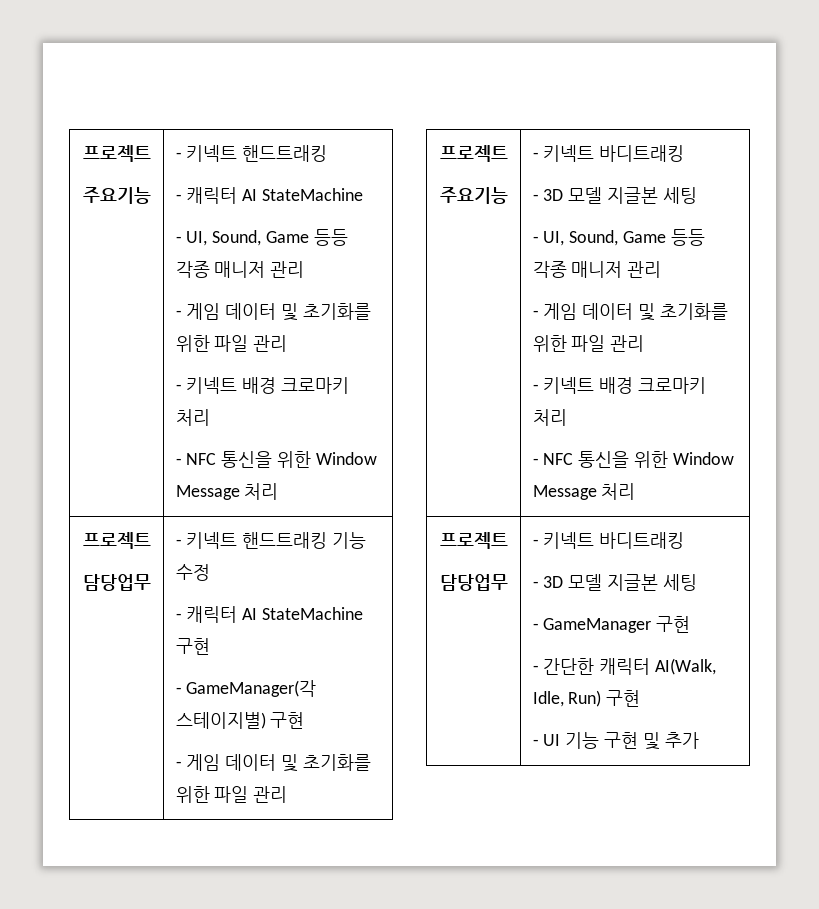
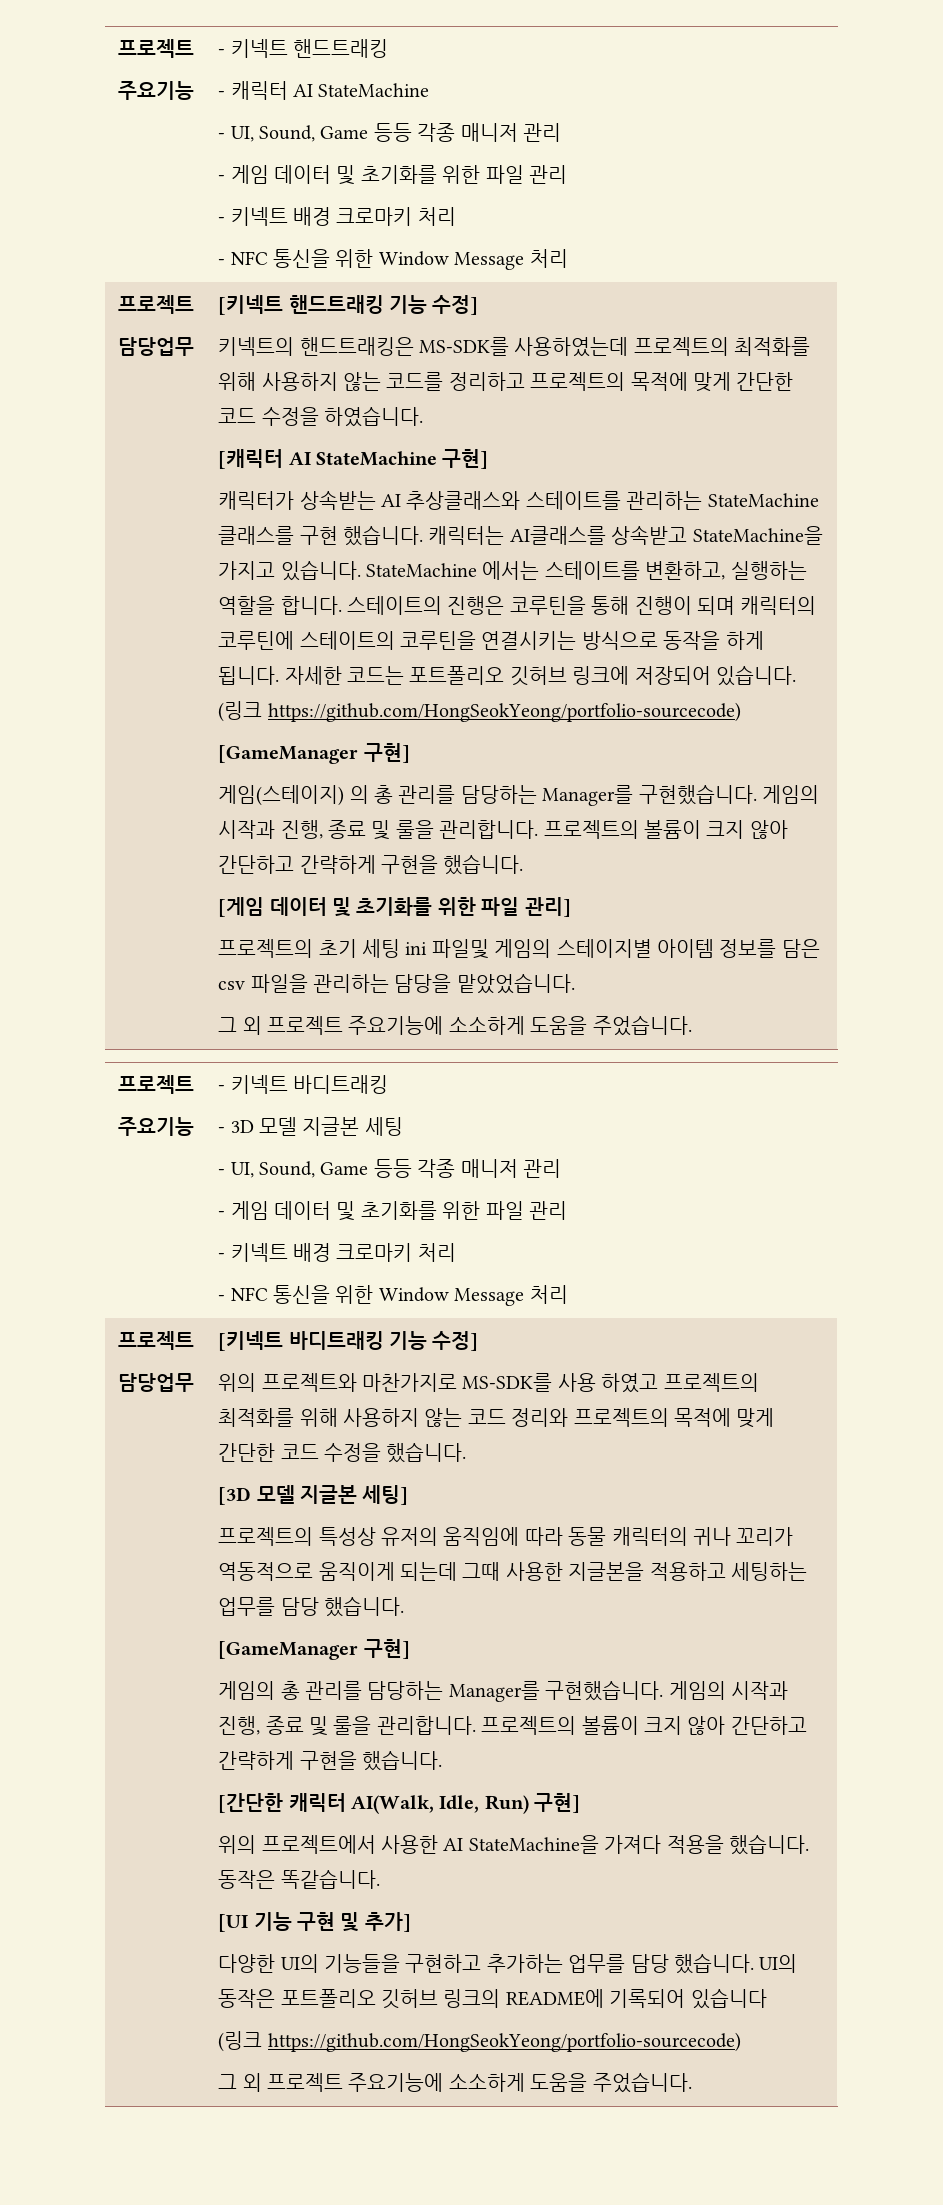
[175,532,367,549] [175,564,210,581] [175,606,364,623] [175,638,210,655] [175,680,317,697] [175,712,305,729] [175,754,372,772] [175,786,288,803] - 키넥트 핸드트래킹 기능 수정 // - 캐릭터 AI StateMachine 구현 // - GameManager(각 스테이지별) 구현 // - 게임 데이터 및 초기화를 위한 파일 관리 -> [218,295,479,315] [218,337,811,357] [218,372,794,392] [218,406,424,427] [218,449,489,469] [218,490,819,510] [218,525,823,546] [218,560,807,581] [218,596,817,615] [218,631,764,650] [218,665,797,686] [218,701,741,722] [218,743,410,764] [218,784,820,806] [218,820,788,840] [218,854,524,875] [218,897,571,917] [218,939,820,959] [218,973,575,994] [218,1015,692,1036] [키넥트 핸드트래킹 기능 수정] // 키넥트의 핸드트래킹은 MS-SDK를 사용하였는데 프로젝트의 최적화를 위해 사용하지 않는 코드를 정리하고 프로젝트의 목적에 맞게 간단한 코드 수정을 하였습니다. // [캐릭터 AI StateMachine 구현] // 캐릭터가 상속받는 AI 추상클래스와 스테이트를 관리하는 StateMachine 클래스를 구현 했습니다. 캐릭터는 AI클래스를 상속받고 StateMachine을 가지고 있습니다. StateMachine 에서는 스테이트를 변환하고, 실행하는 역할을 합니다. 스테이트의 진행은 코루틴을 통해 진행이 되며 캐릭터의 코루틴에 스테이트의 코루틴을 연결시키는 방식으로 동작을 하게 됩니다. 자세한 코드는 포트폴리오 깃허브 링크에 저장되어 있습니다. (링크 https://github.com/HongSeokYeong/portfolio-sourcecode) // [GameManager 구현] // 게임(스테이지) 의 총 관리를 담당하는 Manager를 구현했습니다. 게임의 시작과 진행, 종료 및 룰을 관리합니다. 프로젝트의 볼륨이 크지 않아 간단하고 간략하게 구현을 했습니다. // [게임 데이터 및 초기화를 위한 파일 관리] // 프로젝트의 초기 세팅 ini 파일및 게임의 스테이지별 아이템 정보를 담은 csv 파일을 관리하는 담당을 맡았었습니다. // 그 외 프로젝트 주요기능에 소소하게 도움을 주었습니다.
[532,532,685,549] [532,574,698,591] [532,616,691,633] [532,658,717,675] [532,690,641,707] [532,732,699,750] - 키넥트 바디트래킹 // - 3D 모델 지글본 세팅 // - GameManager 구현 // - 간단한 캐릭터 AI(Walk, Idle, Run) 구현 // - UI 기능 구현 및 추가 -> [218,1331,479,1351] [218,1373,759,1393] [218,1408,775,1428] [218,1442,467,1463] [218,1485,409,1505] [218,1527,794,1546] [218,1562,808,1581] [218,1596,405,1617] [218,1639,410,1660] [218,1680,789,1702] [218,1716,807,1736] [218,1750,443,1771] [218,1793,581,1814] [218,1834,810,1855] [218,1869,380,1889] [218,1912,411,1932] [218,1953,798,1974] [218,1988,767,2009] [218,2031,741,2052] [218,2072,692,2093] [키넥트 바디트래킹 기능 수정] // 위의 프로젝트와 마찬가지로 MS-SDK를 사용 하였고 프로젝트의 최적화를 위해 사용하지 않는 코드 정리와 프로젝트의 목적에 맞게 간단한 코드 수정을 했습니다. // [3D 모델 지글본 세팅] // 프로젝트의 특성상 유저의 움직임에 따라 동물 캐릭터의 귀나 꼬리가 역동적으로 움직이게 되는데 그때 사용한 지글본을 적용하고 세팅하는 업무를 담당 했습니다. // [GameManager 구현] // 게임의 총 관리를 담당하는 Manager를 구현했습니다. 게임의 시작과 진행, 종료 및 룰을 관리합니다. 프로젝트의 볼륨이 크지 않아 간단하고 간략하게 구현을 했습니다. // [간단한 캐릭터 AI(Walk, Idle, Run) 구현] // 위의 프로젝트에서 사용한 AI StateMachine을 가져다 적용을 했습니다. 동작은 똑같습니다. // [UI 기능 구현 및 추가] // 다양한 UI의 기능들을 구현하고 추가하는 업무를 담당 했습니다. UI의 동작은 포트폴리오 깃허브 링크의 README에 기록되어 있습니다 // (링크 https://github.com/HongSeokYeong/portfolio-sourcecode) // 그 외 프로젝트 주요기능에 소소하게 도움을 주었습니다.

